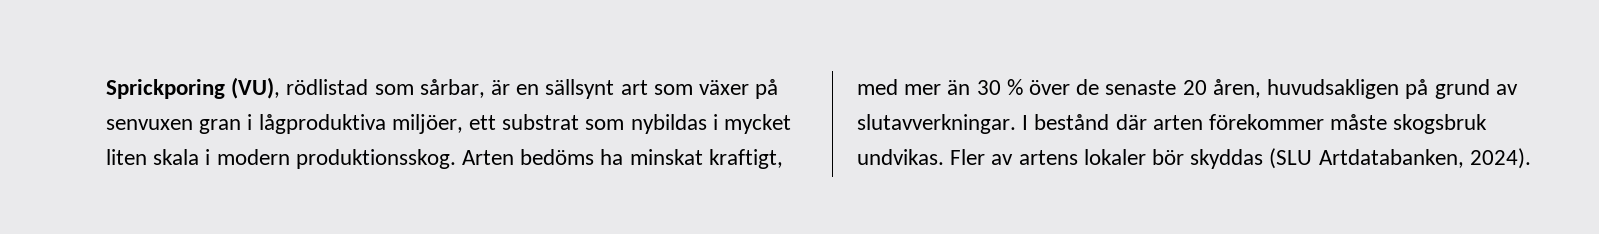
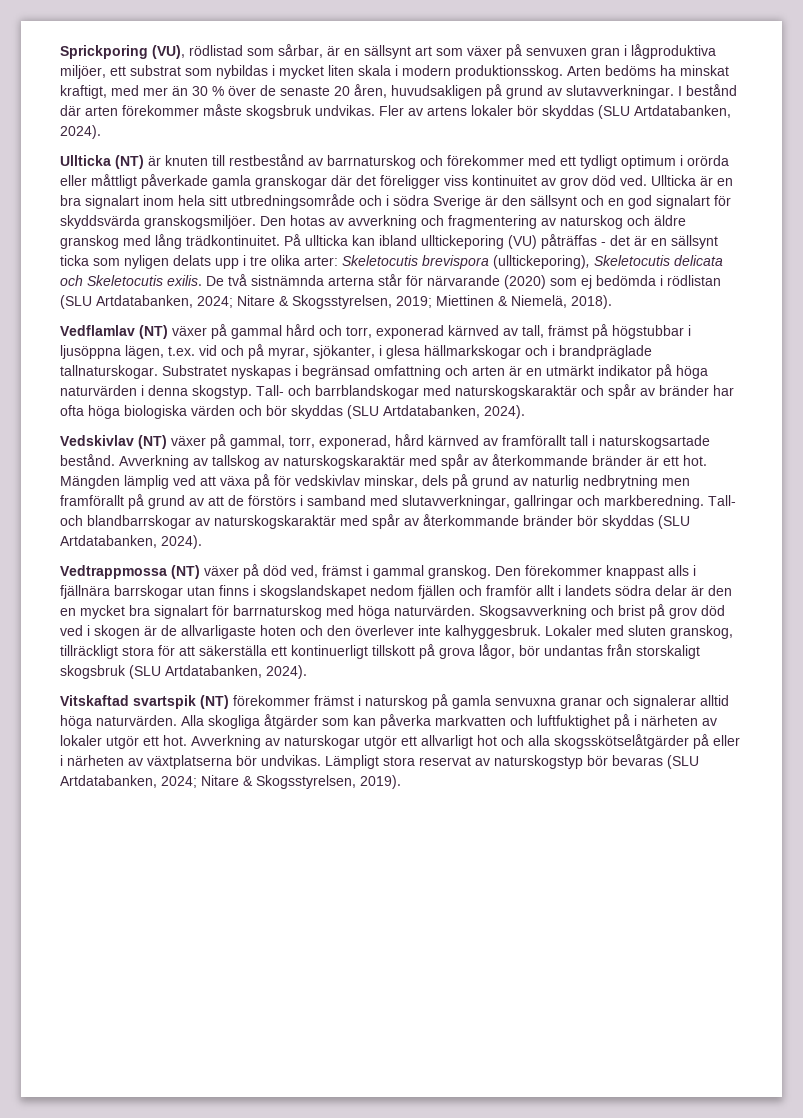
(1531, 158) none -> [60,154,729,169] [60,174,733,189] [60,194,731,209] [60,215,686,229] [60,234,718,249] [60,255,723,269] [60,274,721,289] [60,295,612,309] [60,324,691,339] [60,344,652,359] [60,364,708,379] [60,384,734,399] [60,405,525,419] [60,434,710,449] [60,454,707,469] [60,474,690,489] [60,494,736,509] [60,514,690,529] [60,535,202,549] [60,564,696,579] [60,585,732,599] [60,604,725,619] [60,625,733,639] [60,644,700,659] [60,665,307,679] [60,694,729,709] [60,714,717,729] [60,734,740,749] [60,755,699,769] [60,775,401,789] // Ullticka (NT) är knuten till restbestånd av barrnaturskog och förekommer med ett tydligt optimum i orörda eller måttligt påverkade gamla granskogar där det föreligger viss kontinuitet av grov död ved. Ullticka är en bra signalart inom hela sitt utbredningsområde och i södra Sverige är den sällsynt och en god signalart för skyddsvärda granskogsmiljöer. Den hotas av avverkning och fragmentering av naturskog och äldre granskog med lång trädkontinuitet. På ullticka kan ibland ulltickeporing (VU) påträffas - det är en sällsynt ticka som nyligen delats upp i tre olika arter: Skeletocutis brevispora (ulltickeporing), Skeletocutis delicata och Skeletocutis exilis. De två sistnämnda arterna står för närvarande (2020) som ej bedömda i rödlistan (SLU Artdatabanken, 2024; Nitare & Skogsstyrelsen, 2019; Miettinen & Niemelä, 2018). // Vedflamlav (NT) växer på gammal hård och torr, exponerad kärnved av tall, främst på högstubbar i ljusöppna lägen, t.ex. vid och på myrar, sjökanter, i glesa hällmarkskogar och i brandpräglade tallnaturskogar. Substratet nyskapas i begränsad omfattning och arten är en utmärkt indikator på höga naturvärden i denna skogstyp. Tall- och barrblandskogar med naturskogskaraktär och spår av bränder har ofta höga biologiska värden och bör skyddas (SLU Artdatabanken, 2024). // Vedskivlav (NT) växer på gammal, torr, exponerad, hård kärnved av framförallt tall i naturskogsartade bestånd. Avverkning av tallskog av naturskogskaraktär med spår av återkommande bränder är ett hot. Mängden lämplig ved att växa på för vedskivlav minskar, dels på grund av naturlig nedbrytning men framförallt på grund av att de förstörs i samband med slutavverkningar, gallringar och markberedning. Tall- och blandbarrskogar av naturskogskaraktär med spår av återkommande bränder bör skyddas (SLU Artdatabanken, 2024). // Vedtrappmossa (NT) växer på död ved, främst i gammal granskog. Den förekommer knappast alls i fjällnära barrskogar utan finns i skogslandskapet nedom fjällen och framför allt i landets södra delar är den en mycket bra signalart för barrnaturskog med höga naturvärden. Skogsavverkning och brist på grov död ved i skogen är de allvarligaste hoten och den överlever inte kalhyggesbruk. Lokaler med sluten granskog, tillräckligt stora för att säkerställa ett kontinuerligt tillskott på grova lågor, bör undantas från storskaligt skogsbruk (SLU Artdatabanken, 2024). // Vitskaftad svartspik (NT) förekommer främst i naturskog på gamla senvuxna granar och signalerar alltid höga naturvärden. Alla skogliga åtgärder som kan påverka markvatten och luftfuktighet på i närheten av lokaler utgör ett hot. Avverkning av naturskogar utgör ett allvarligt hot och alla skogsskötselåtgärder på eller i närheten av växtplatserna bör undvikas. Lämpligt stora reservat av naturskogstyp bör bevaras (SLU Artdatabanken, 2024; Nitare & Skogsstyrelsen, 2019).

